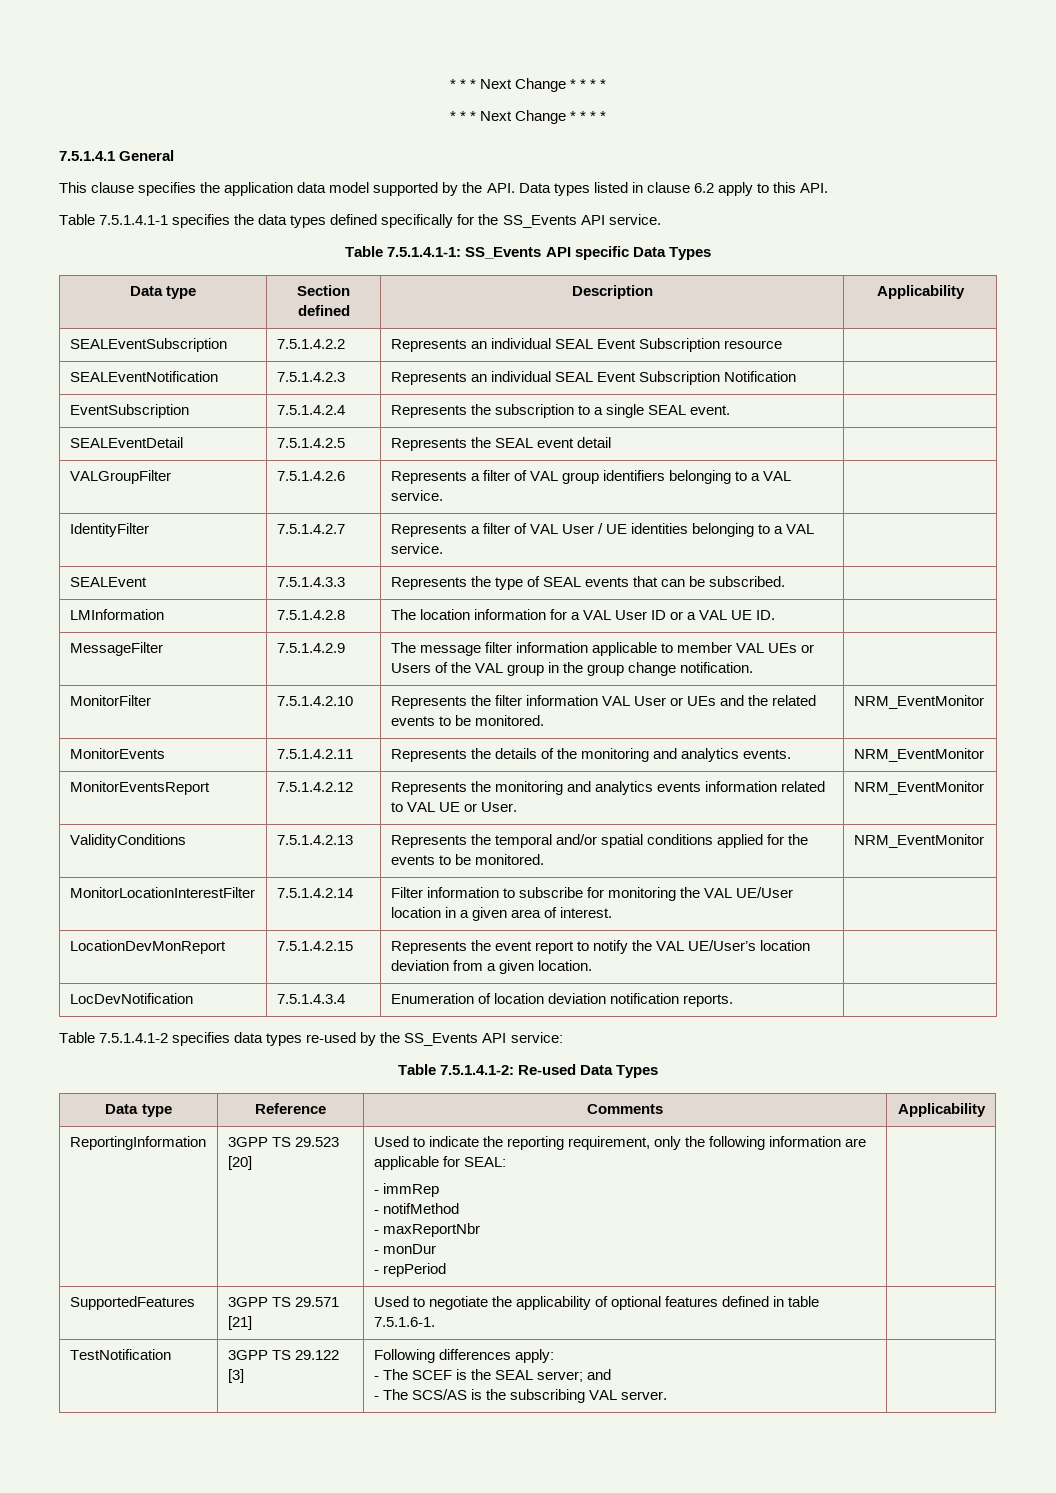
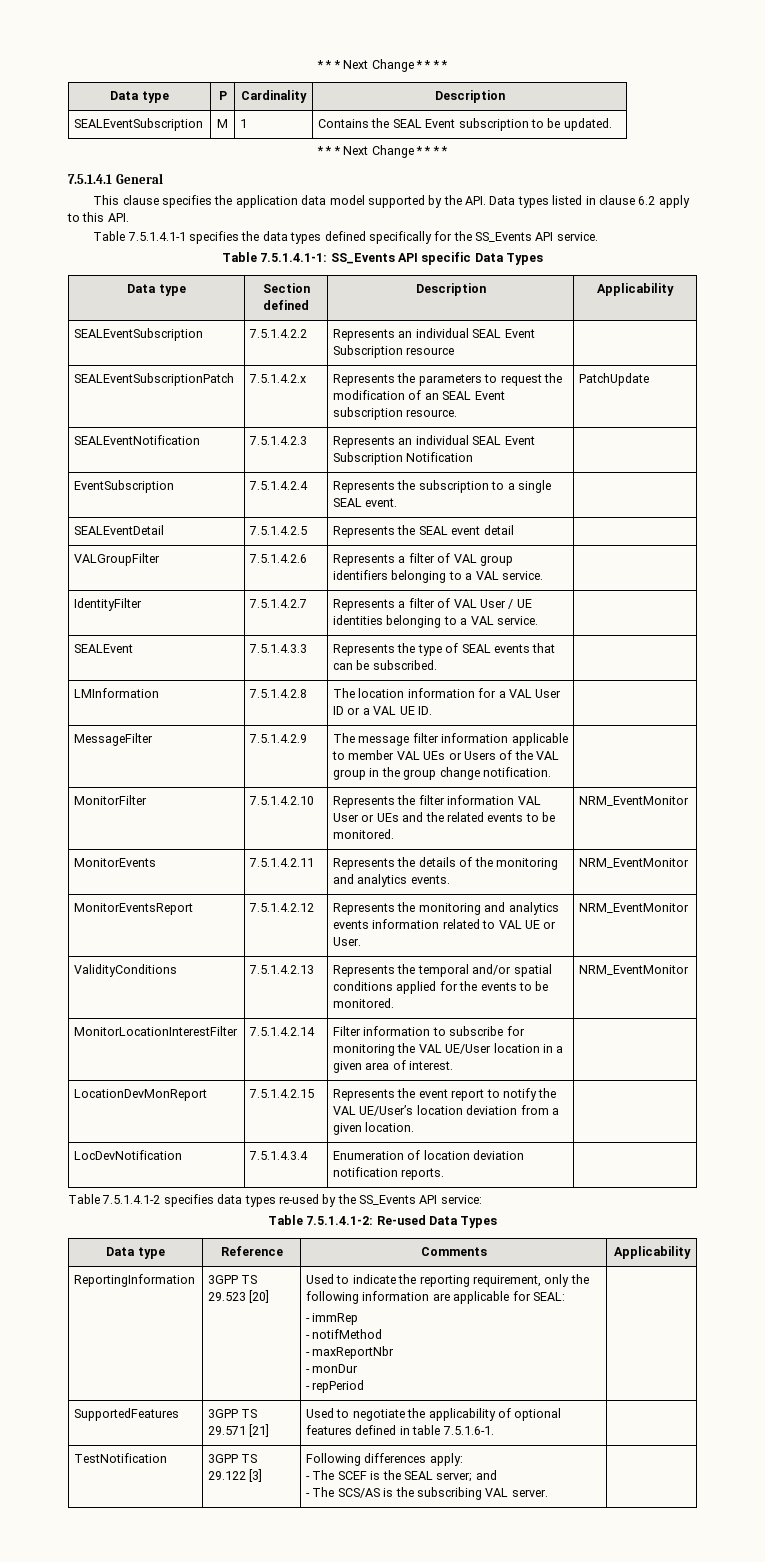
[449,78,607,92] * * * Next Change * * * * -> [317,59,448,72] [110,91,169,103] [218,91,227,100] [241,90,307,103] [434,90,505,103] [74,118,204,131] [217,119,228,128] [240,119,248,128] [318,118,612,131] * * * Next Change * * * * // Data type | P | Cardinality | Description // SEALEventSubscription | M | 1 | Contains the SEAL Event subscription to be updated.
(783, 344) none -> [74,373,235,386] [249,374,307,383] [333,373,562,386] [333,390,505,400] [333,407,458,420] [579,373,650,386] // SEALEventSubscriptionPatch | 7.5.1.4.2.x | Represents the parameters to request the modification of an SEAL Event subscription resource. | PatchUpdate

